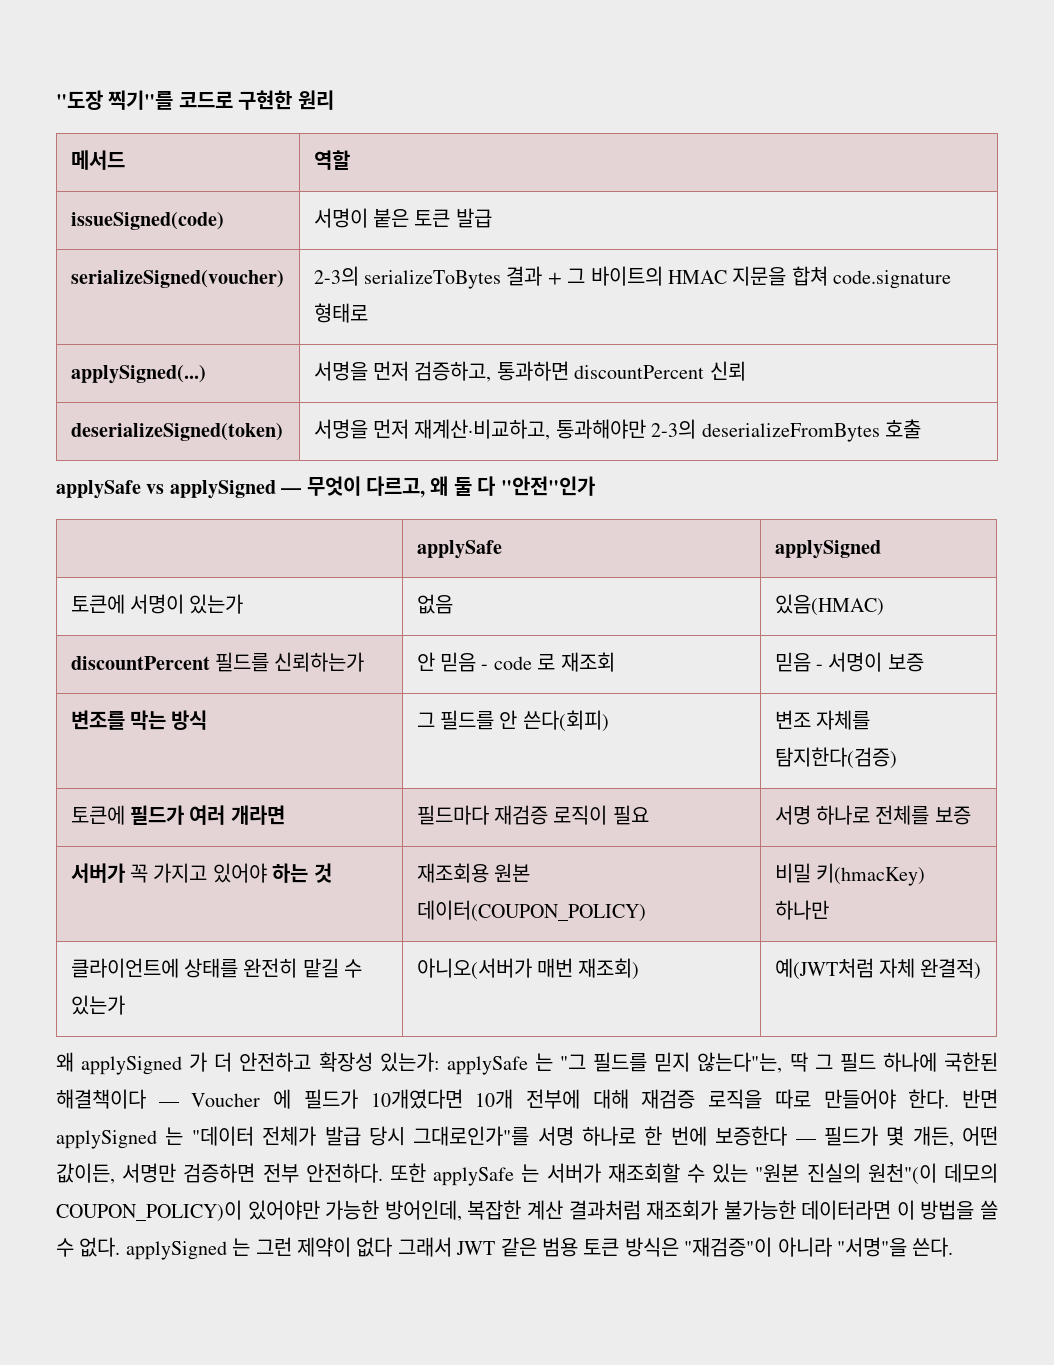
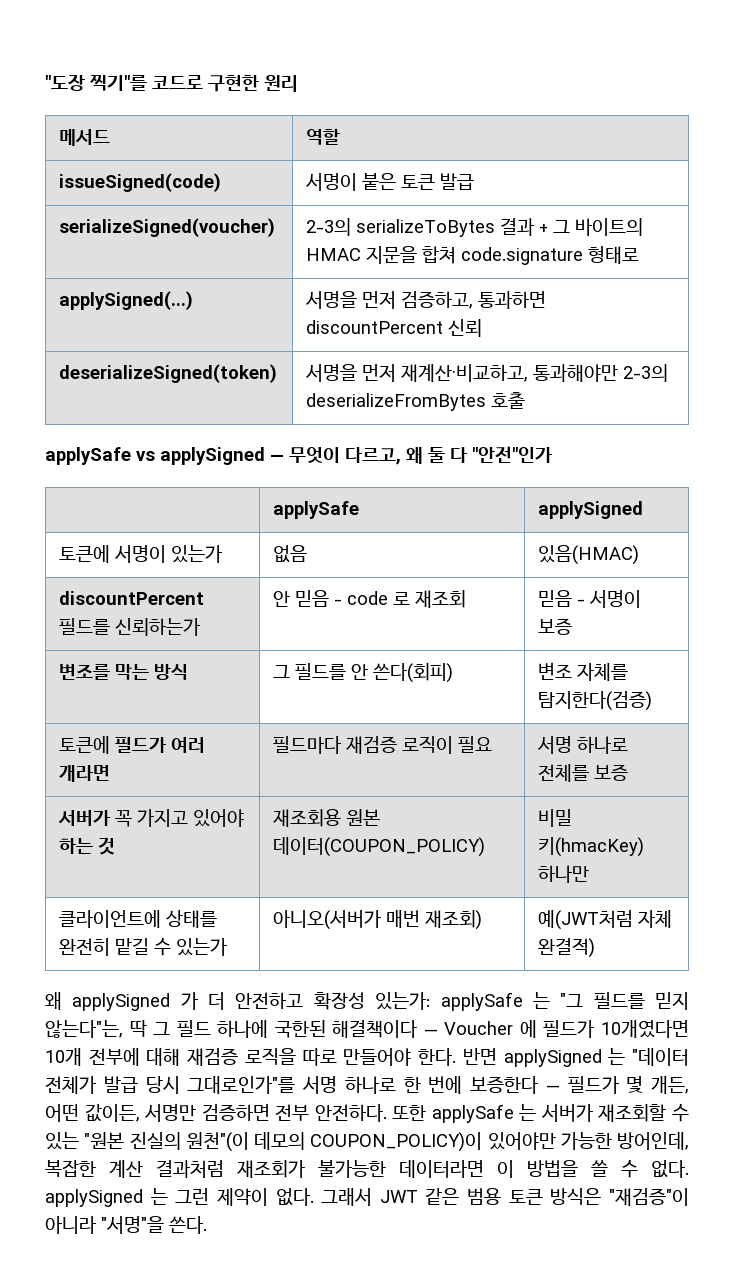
[356,1237,393,1257] 없다 -> [275,1188,314,1206] 없다.

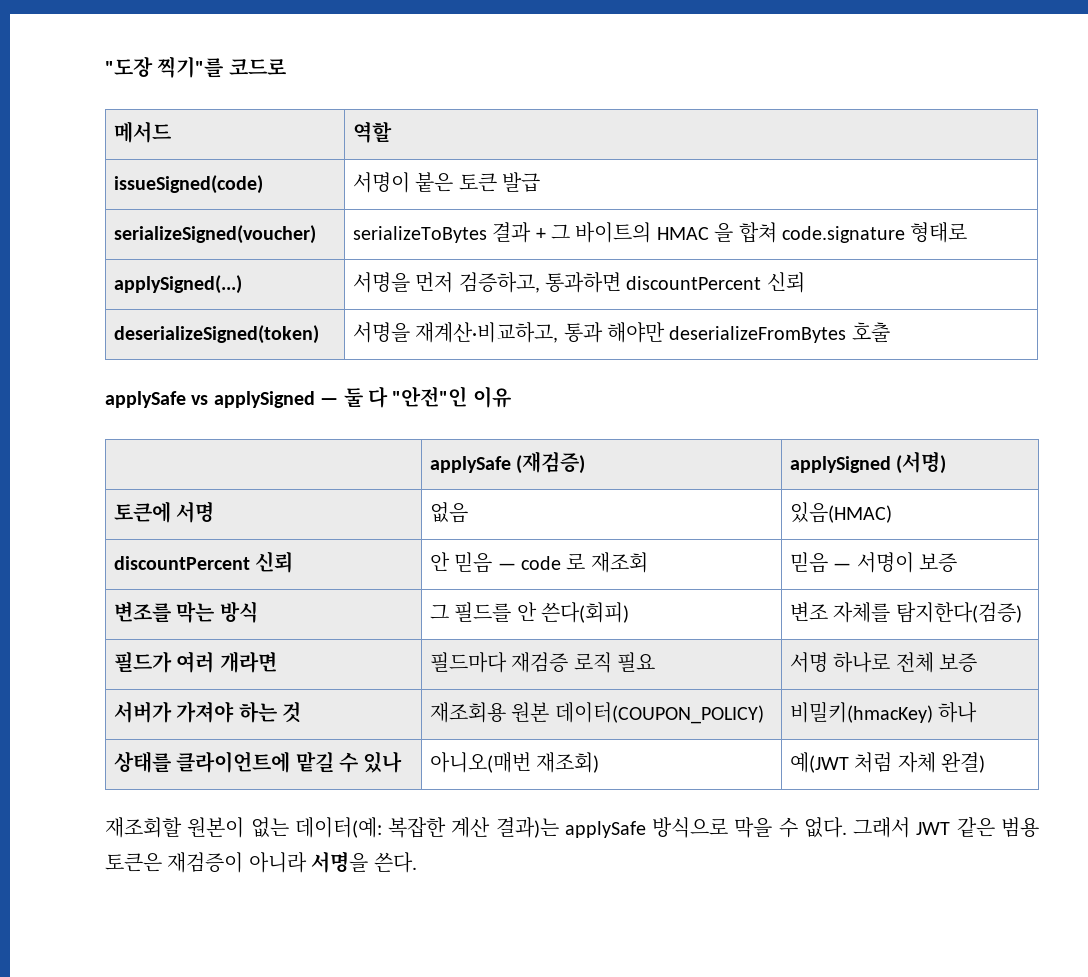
[208,74,298,92] 구현한 원리 -> (286, 67) none
[306,218,352,236] 2-3의 -> (316, 234) none
[366,246,418,264] 지문을 -> [714,223,734,242] 을
[362,364,669,382] 먼저 재계산·비교하고, 통과해야만 2-3의 -> [415,322,665,343] 재계산·비교하고, 통과 해야만
[289,446,552,465] [273,501,360,519] [538,501,644,519] [59,545,223,563] 무엇이 다르고, 왜 둘 다 "안전"인가 // | applySafe | applySigned // 토큰에 서명이 있는가 -> [343,386,511,408] [429,451,586,474] [789,451,947,474] [113,501,215,523] 둘 다 "안전"인 이유 // | applySafe (재검증) | applySigned (서명) // 토큰에 서명
[59,618,201,636] 필드를 신뢰하는가 -> [255,551,294,573] 신뢰
[334,599,343,605] - -> [497,563,516,570] —
[577,599,586,605] - -> [833,563,852,570] —
[59,736,111,754] 토큰에 -> (1022, 612) none
[402,736,454,754] 로직이 -> [573,652,612,673] 로직
[538,764,590,782] 전체를 -> [895,652,934,673] 전체
[115,809,245,827] 꼭 가지고 있어야 -> [176,701,235,723] 가져야
[538,809,573,827] [538,837,645,857] [538,865,590,883] [59,910,218,928] [59,938,228,956] [273,910,483,930] [538,910,673,930] [538,938,596,958] [45,992,690,1011] [45,1020,689,1038] [45,1048,690,1067] [45,1076,689,1094] [45,1104,689,1123] [45,1132,689,1152] [45,1159,689,1178] [45,1188,689,1207] [45,1216,164,1234] 비밀 키(hmacKey) 하나만 // 클라이언트에 상태를 완전히 맡길 수 있는가 | 아니오(서버가 매번 재조회) | 예(JWT처럼 자체 완결적) // 왜 applySigned 가 더 안전하고 확장성 있는가: applySafe 는 "그 필드를 믿지 않는다"는, 딱 그 필드 하나에 국한된 해결책이다 — Voucher 에 필드가 10개였다면 10개 전부에 대해 재검증 로직을 따로 만들어야 한다. 반면 applySigned 는 "데이터 전체가 발급 당시 그대로인가"를 서명 하나로 한 번에 보증한다 — 필드가 몇 개든, 어떤 값이든, 서명만 검증하면 전부 안전하다. 또한 applySafe 는 서버가 재조회할 수 있는 "원본 진실의 원천"(이 데모의 COUPON_POLICY)이 있어야만 가능한 방어인데, 복잡한 계산 결과처럼 재조회가 불가능한 데이터라면 이 방법을 쓸 수 없다. applySigned 는 그런 제약이 없다. 그래서 JWT 같은 범용 토큰 방식은 "재검증"이 아니라 "서명"을 -> [789,702,978,723] [113,751,403,773] [429,752,600,773] [789,752,985,773] [105,817,1039,838] [105,851,369,873] 비밀키(hmacKey) 하나 // 상태를 클라이언트에 맡길 수 있나 | 아니오(매번 재조회) | 예(JWT 처럼 자체 완결) // 재조회할 원본이 없는 데이터(예: 복잡한 계산 결과)는 applySafe 방식으로 막을 수 없다. 그래서 JWT 같은 범용 토큰은 재검증이 아니라 서명을

